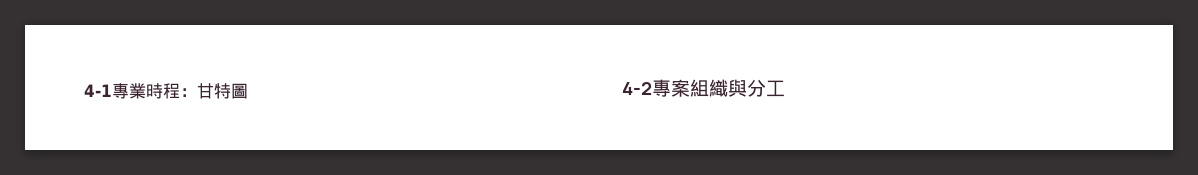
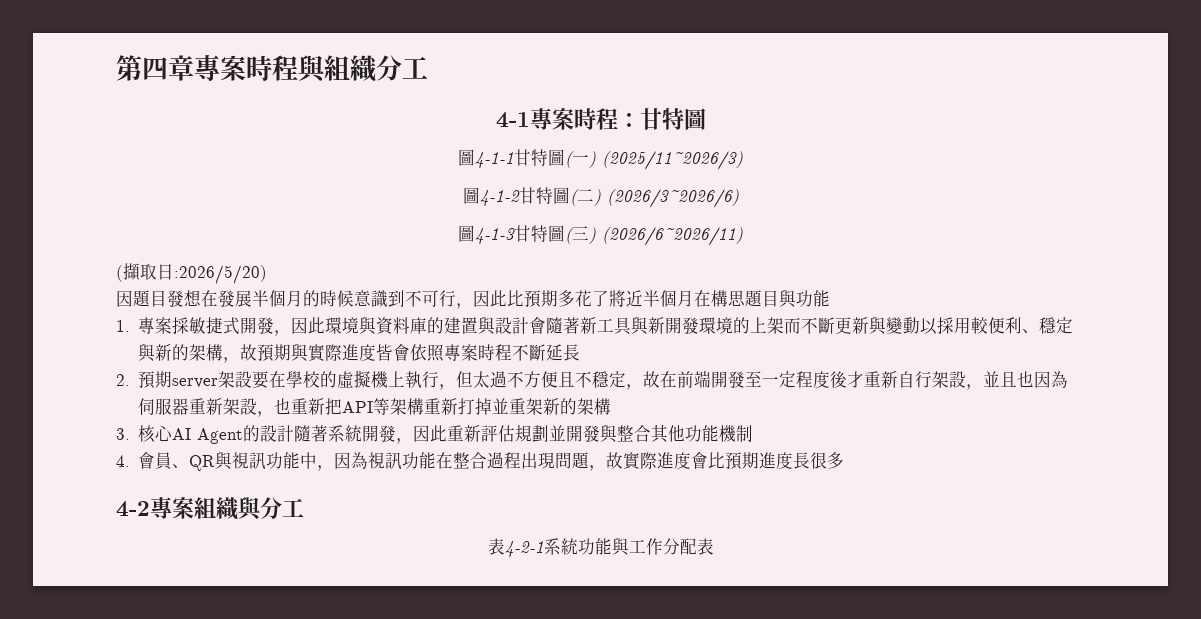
[84,83,248,99] 4-1專業時程：甘特圖 -> [116,55,428,83] [495,108,706,130] [458,149,743,170] [462,187,739,208] [458,225,743,246] [116,263,267,284] [116,290,830,309] [116,317,1074,336] [138,344,581,363] [116,370,1069,390] [138,398,612,417] [116,425,754,444] [116,452,845,471] 第四章專案時程與組織分工 // 4-1專案時程：甘特圖 // 圖4-1-1甘特圖(一) (2025/11~2026/3) // 圖4-1-2甘特圖(二) (2026/3~2026/6) // 圖4-1-3甘特圖(三) (2026/6~2026/11) // (擷取日:2026/5/20) // 因題目發想在發展半個月的時候意識到不可行，因此比預期多花了將近半個月在構思題目與功能 // 1.專案採敏捷式開發，因此環境與資料庫的建置與設計會隨著新工具與新開發環境的上架而不斷更新與變動以採用較便利、穩定與新的架構，故預期與實際進度皆會依照專案時程不斷延長 // 2.預期server架設要在學校的虛擬機上執行，但太過不方便且不穩定，故在前端開發至一定程度後才重新自行架設，並且也因為伺服器重新架設，也重新把API等架構重新打掉並重架新的架構 // 3.核心AI Agent的設計隨著系統開發，因此重新評估規劃並開發與整合其他功能機制 // 4.會員、QR與視訊功能中，因為視訊功能在整合過程出現問題，故實際進度會比預期進度長很多
(785, 88) none -> [487,538,714,557] // 表4-2-1系統功能與工作分配表

